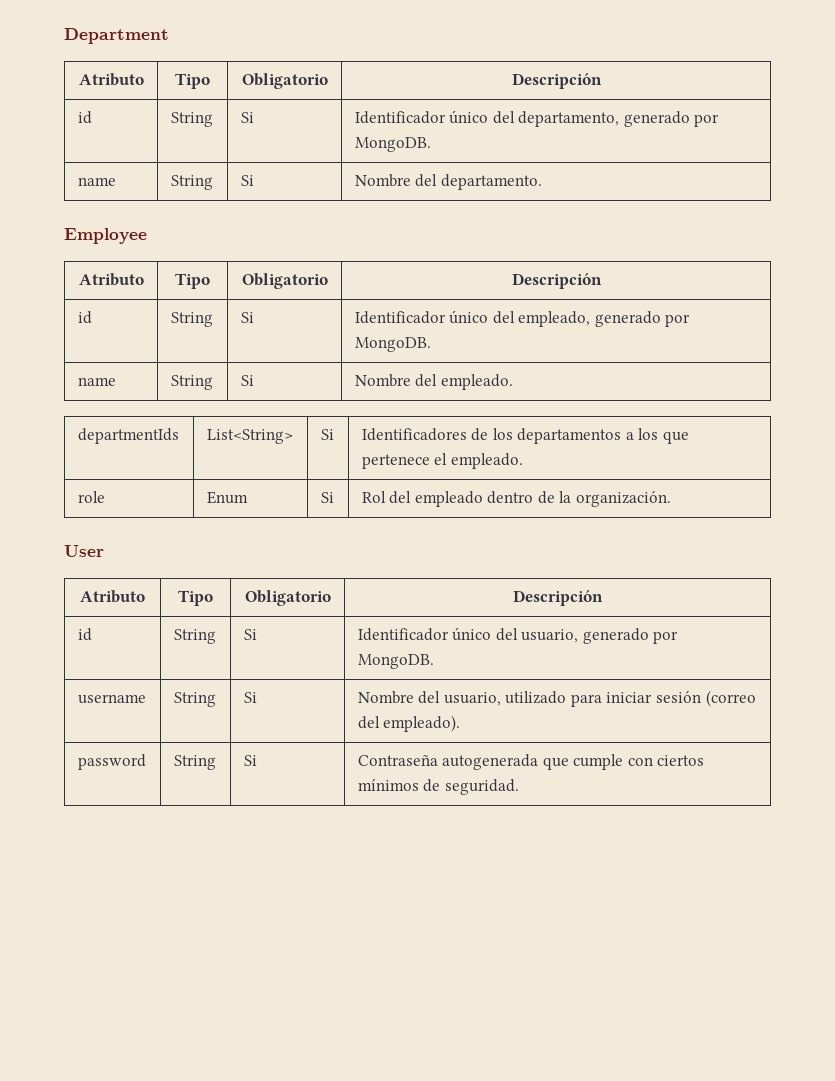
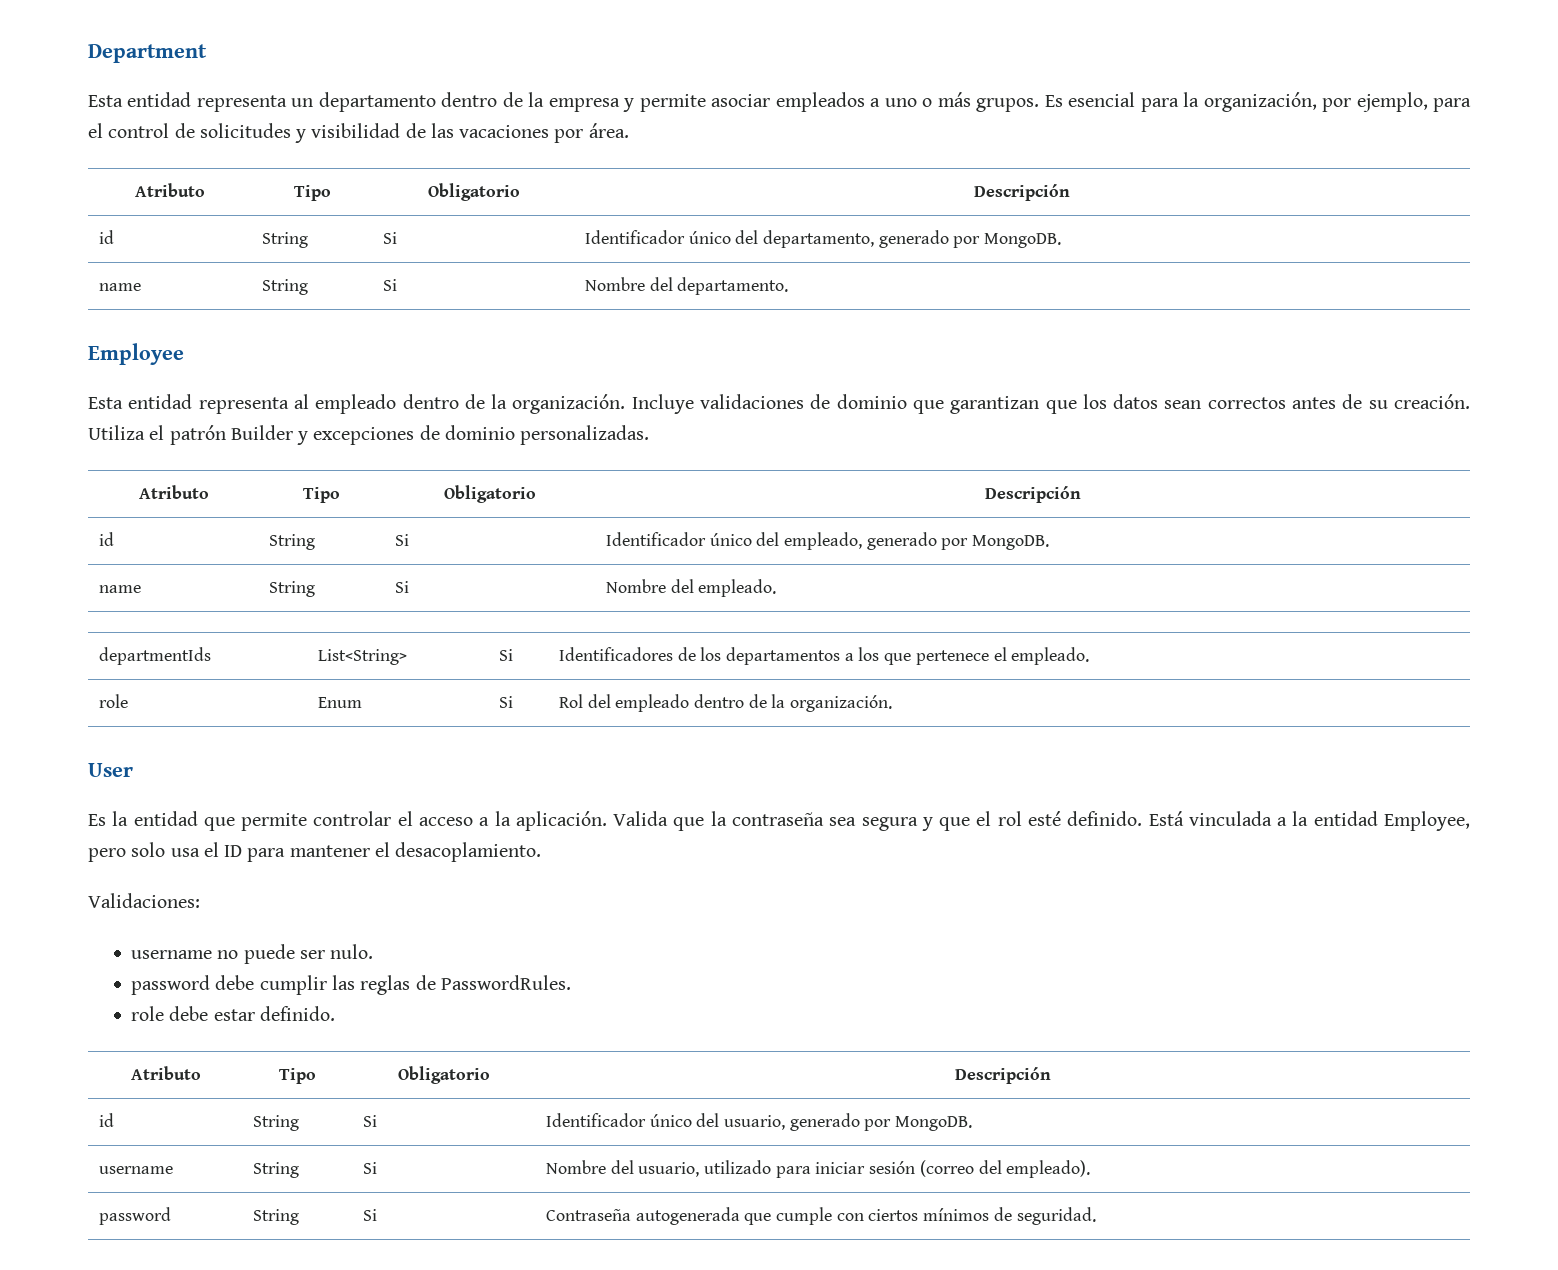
(169, 36) none -> [88,92,1472,112] [88,123,629,143] // Esta entidad representa un departamento dentro de la empresa y permite asociar empleados a uno o más grupos. Es esencial para la organización, por ejemplo, para el control de solicitudes y visibilidad de las vacaciones por área.
(147, 236) none -> [88,394,1471,414] [88,425,650,445] // Esta entidad representa al empleado dentro de la organización. Incluye validaciones de dominio que garantizan que los datos sean correctos antes de su creación. Utiliza el patrón Builder y excepciones de dominio personalizadas.
(104, 551) none -> [88,811,1470,831] [88,842,542,862] [88,893,200,908] [131,944,374,964] [131,975,571,995] [131,1006,335,1021] // Es la entidad que permite controlar el acceso a la aplicación. Valida que la contraseña sea segura y que el rol esté definido. Está vinculada a la entidad Employee, pero solo usa el ID para mantener el desacoplamiento. // Validaciones: // username no puede ser nulo. // password debe cumplir las reglas de PasswordRules. // role debe estar definido.

